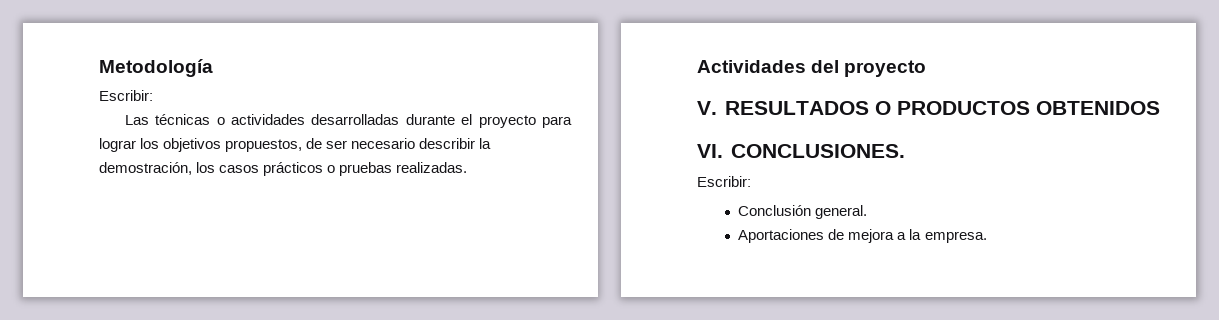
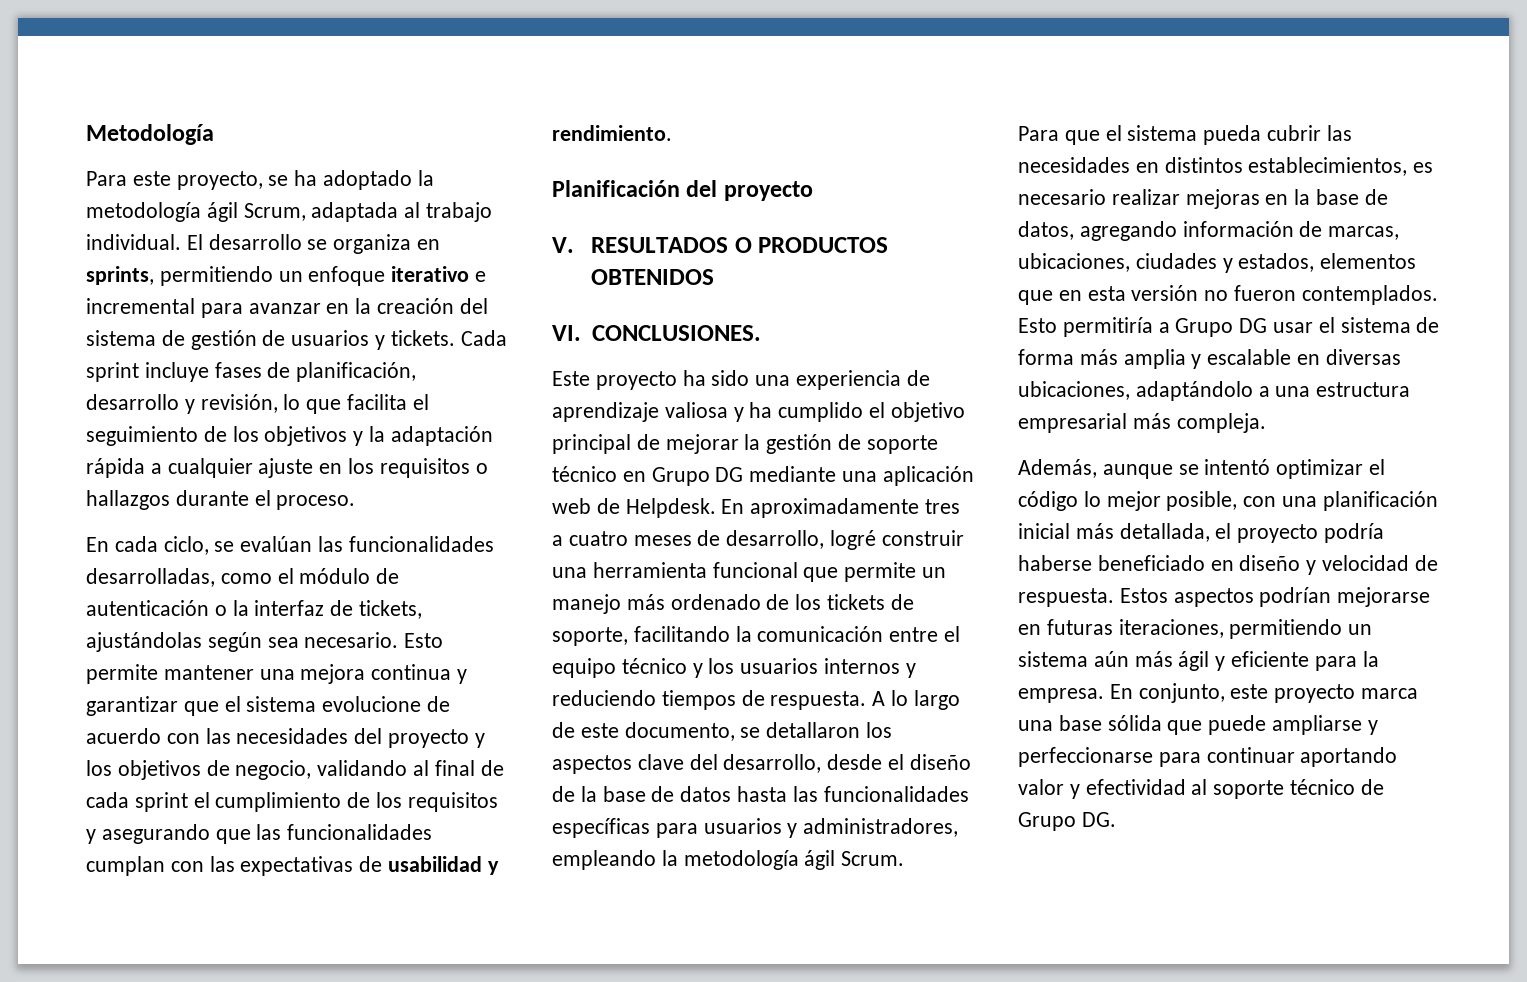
[99,90,153,101] [124,114,572,128] [99,138,492,152] [99,162,468,176] [697,60,806,73] Escribir: // Las técnicas o actividades desarrolladas durante el proyecto para lograr los objetivos propuestos, de ser necesario describir la demostración, los casos prácticos o pruebas realizadas. // Actividades -> [86,170,434,190] [86,202,493,222] [86,234,441,254] [86,266,487,286] [86,298,488,318] [86,330,507,350] [86,362,417,382] [86,394,429,414] [86,426,493,446] [86,458,488,478] [86,490,356,510] [86,536,494,555] [86,568,400,587] [86,600,423,619] [86,632,444,652] [86,664,468,684] [86,696,451,716] [86,728,485,748] [86,760,504,780] [86,792,498,812] [86,824,433,844] [86,856,499,876] [552,125,672,141] [552,180,680,197] Para este proyecto, se ha adoptado la metodología ágil Scrum, adaptada al trabajo individual. El desarrollo se organiza en sprints, permitiendo un enfoque iterativo e incremental para avanzar en la creación del sistema de gestión de usuarios y tickets. Cada sprint incluye fases de planificación, desarrollo y revisión, lo que facilita el seguimiento de los objetivos y la adaptación rápida a cualquier ajuste en los requisitos o hallazgos durante el proceso. // En cada ciclo, se evalúan las funcionalidades desarrolladas, como el módulo de autenticación o la interfaz de tickets, ajustándolas según sea necesario. Esto permite mantener una mejora continua y garantizar que el sistema evolucione de acuerdo con las necesidades del proyecto y los objetivos de negocio, validando al final de cada sprint el cumplimiento de los requisitos y asegurando que las funcionalidades cumplan con las expectativas de usabilidad y rendimiento. // Planificación
[697,176,751,187] [738,205,868,219] [738,229,987,243] Escribir: // Conclusión general. // Aportaciones de mejora a la empresa. -> [552,370,930,390] [552,402,965,422] [552,434,938,454] [552,466,974,486] [552,498,961,518] [552,530,964,550] [552,562,947,582] [552,594,914,614] [552,626,961,646] [552,658,916,678] [552,690,960,710] [552,722,893,741] [552,754,971,774] [552,786,969,802] [552,818,959,838] [552,850,905,870] [1018,125,1352,145] [1018,157,1434,176] [1018,189,1388,209] [1018,221,1400,241] [1018,253,1417,273] [1018,285,1438,305] [1018,317,1440,337] [1018,349,1401,369] [1018,381,1411,401] [1018,413,1266,433] [1018,459,1386,479] [1018,491,1438,511] [1018,523,1385,543] [1018,555,1438,575] [1018,587,1431,607] [1018,619,1373,639] [1018,651,1379,671] [1018,683,1419,703] [1018,715,1378,735] [1018,747,1398,767] [1018,779,1384,799] [1018,812,1116,831] Este proyecto ha sido una experiencia de aprendizaje valiosa y ha cumplido el objetivo principal de mejorar la gestión de soporte técnico en Grupo DG mediante una aplicación web de Helpdesk. En aproximadamente tres a cuatro meses de desarrollo, logré construir una herramienta funcional que permite un manejo más ordenado de los tickets de soporte, facilitando la comunicación entre el equipo técnico y los usuarios internos y reduciendo tiempos de respuesta. A lo largo de este documento, se detallaron los aspectos clave del desarrollo, desde el diseño de la base de datos hasta las funcionalidades específicas para usuarios y administradores, empleando la metodología ágil Scrum. // Para que el sistema pueda cubrir las necesidades en distintos establecimientos, es necesario realizar mejoras en la base de datos, agregando información de marcas, ubicaciones, ciudades y estados, elementos que en esta versión no fueron contemplados. Esto permitiría a Grupo DG usar el sistema de forma más amplia y escalable en diversas ubicaciones, adaptándolo a una estructura empresarial más compleja. // Además, aunque se intentó optimizar el código lo mejor posible, con una planificación inicial más detallada, el proyecto podría haberse beneficiado en diseño y velocidad de respuesta. Estos aspectos podrían mejorarse en futuras iteraciones, permitiendo un sistema aún más ágil y eficiente para la empresa. En conjunto, este proyecto marca una base sólida que puede ampliarse y perfeccionarse para continuar aportando valor y efectividad al soporte técnico de Grupo DG.

